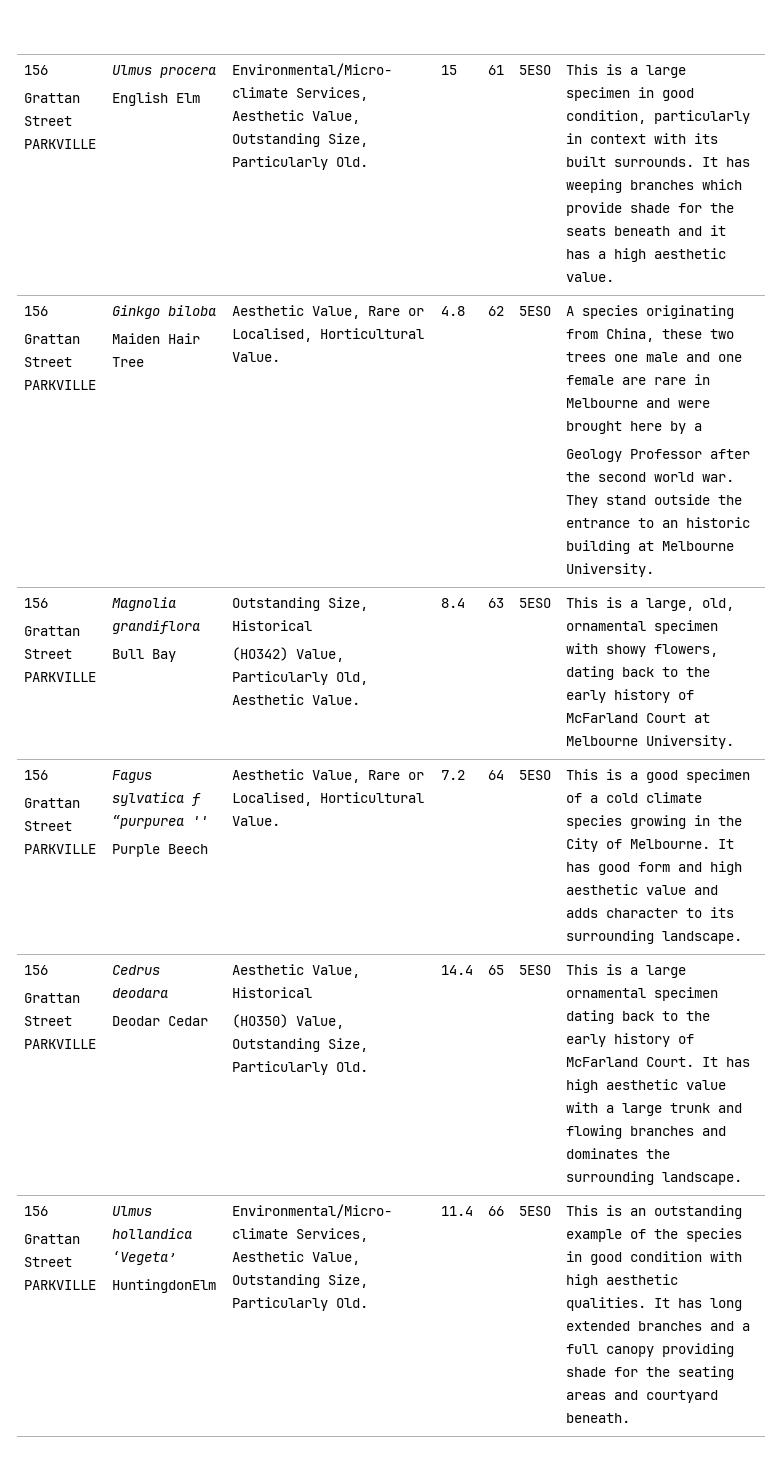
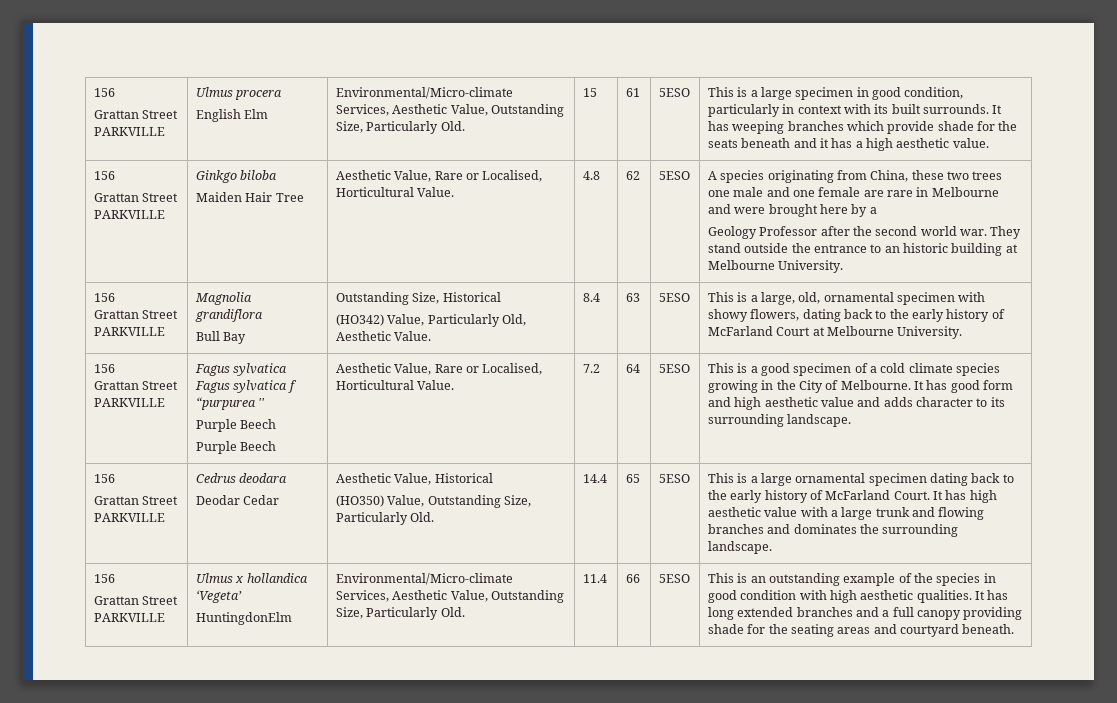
(185, 799) none -> [194,380,288,393] Fagus sylvatica
(209, 849) none -> [195,441,277,454] // Purple Beech
(153, 1211) none -> [235,576,244,583] x

